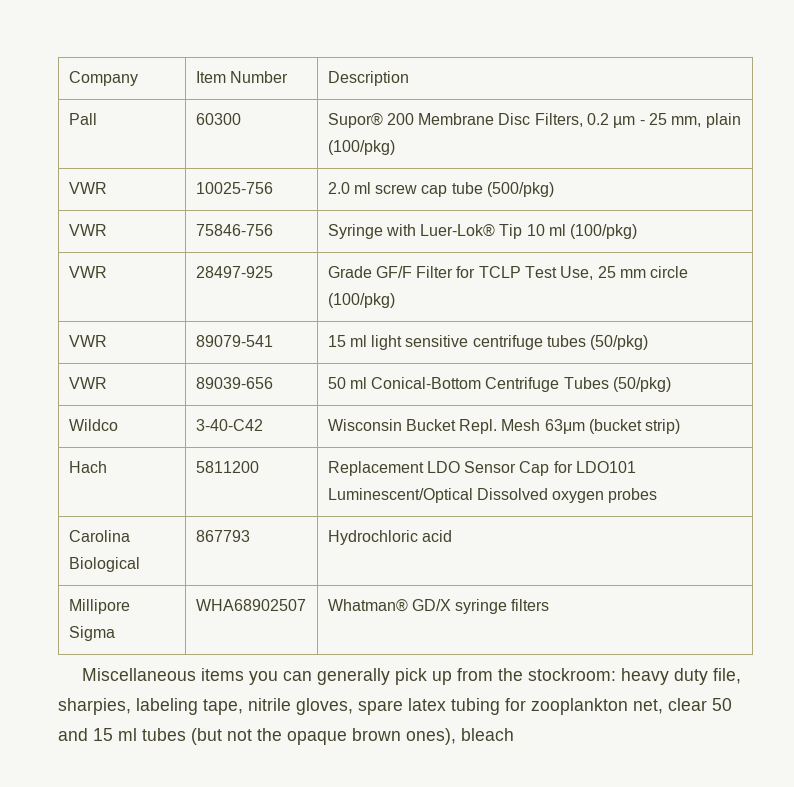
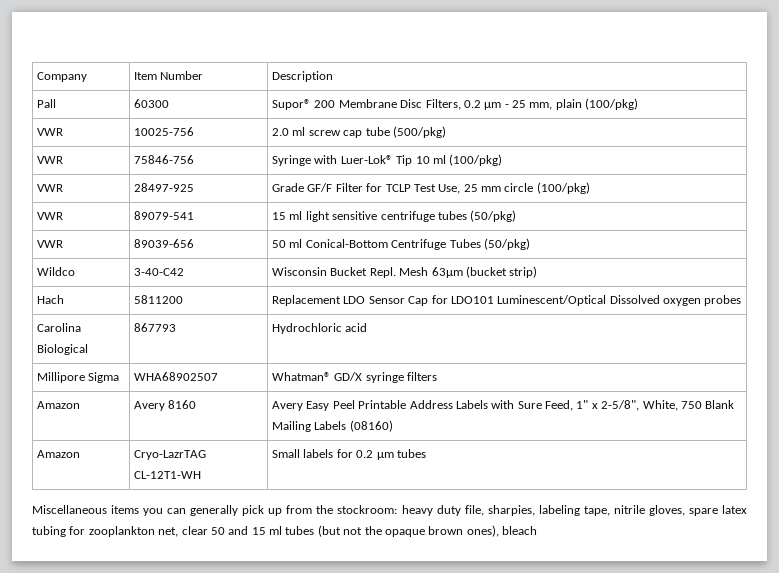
(550, 605) none -> [37,401,81,409] [134,400,197,411] [272,400,735,411] [272,420,393,432] [37,450,81,458] [134,450,207,460] [134,471,202,479] [272,449,426,460] // Amazon | Avery 8160 | Avery Easy Peel Printable Address Labels with Sure Feed, 1" x 2-5/8", White, 750 Blank Mailing Labels (08160) // Amazon | Cryo-LazrTAG CL-12T1-WH | Small labels for 0.2 µm tubes

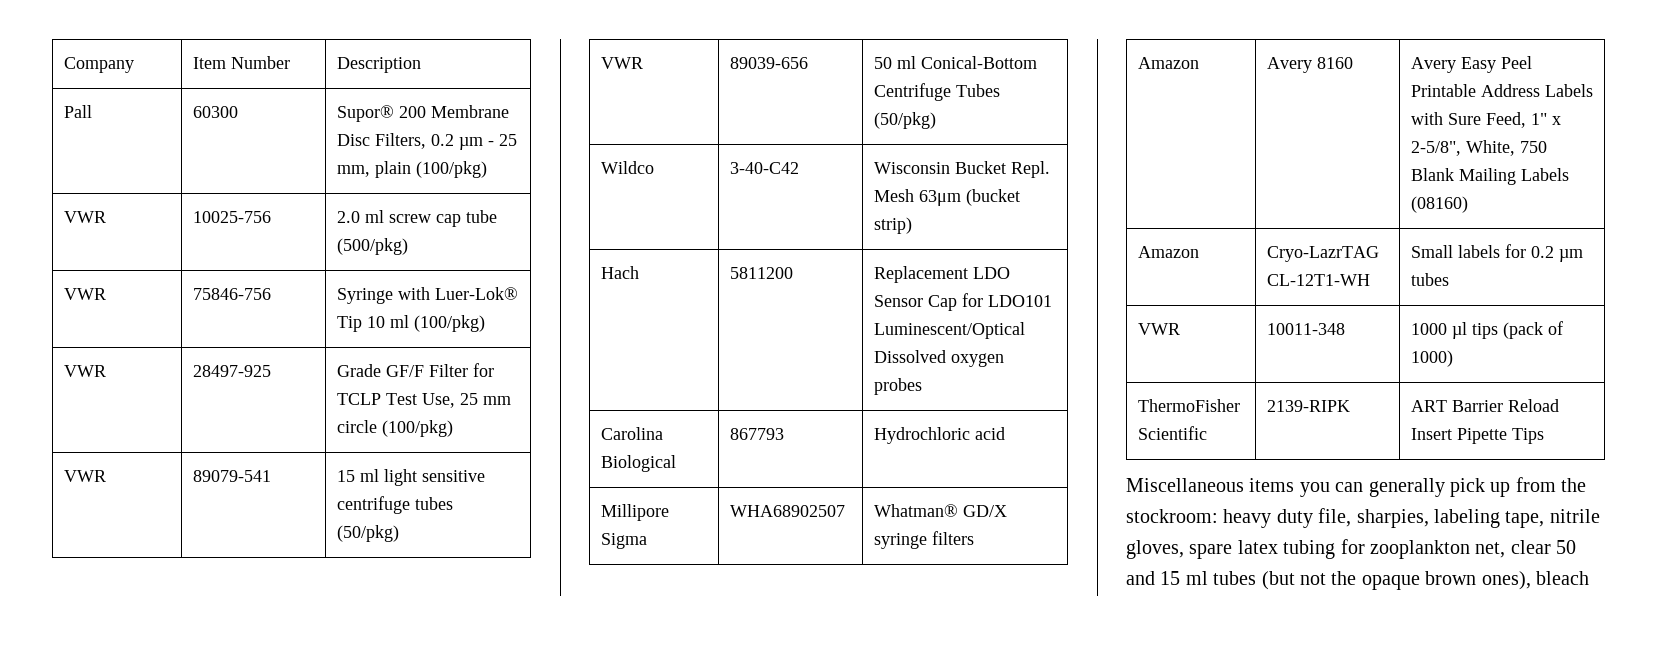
(426, 453) none -> [1137,323,1180,335] [1266,323,1345,335] [1410,321,1563,339] [1410,350,1453,367] [1137,399,1240,412] [1137,426,1207,440] [1266,400,1350,412] [1410,399,1559,412] [1410,428,1544,444] // VWR | 10011-348 | 1000 µl tips (pack of 1000) // ThermoFisher Scientific | 2139-RIPK | ART Barrier Reload Insert Pipette Tips

